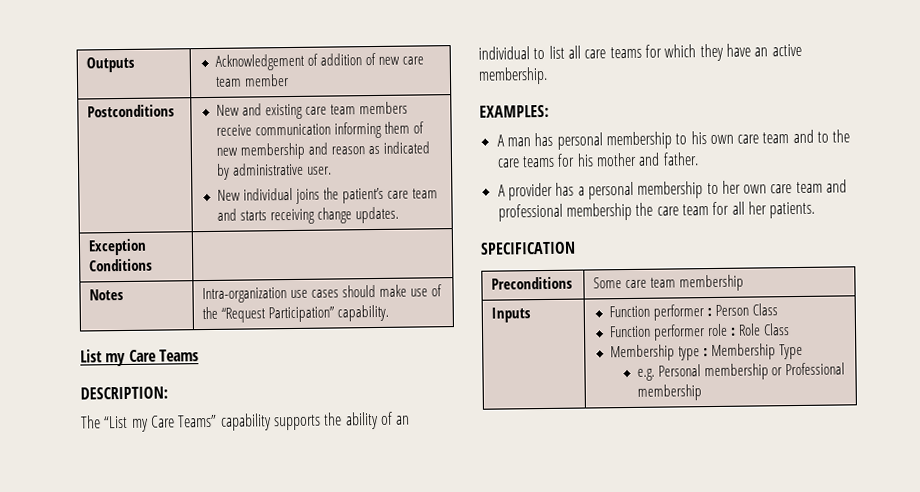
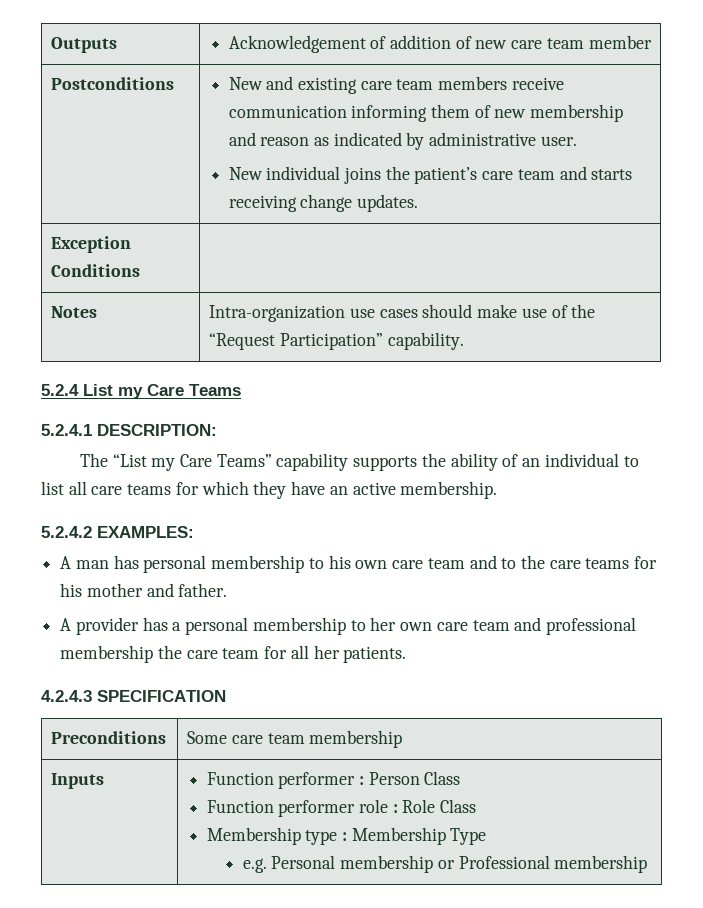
(389, 313) none -> [41,384,79,396] 5.2.4
(199, 355) none -> [41,424,92,436] 5.2.4.1
(548, 75) none -> [41,526,92,538] 5.2.4.2
(816, 210) none -> [41,690,92,702] 4.2.4.3

